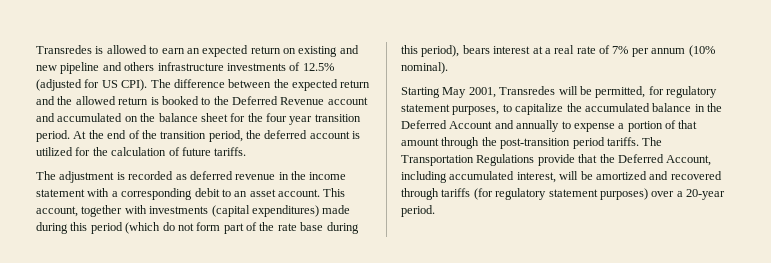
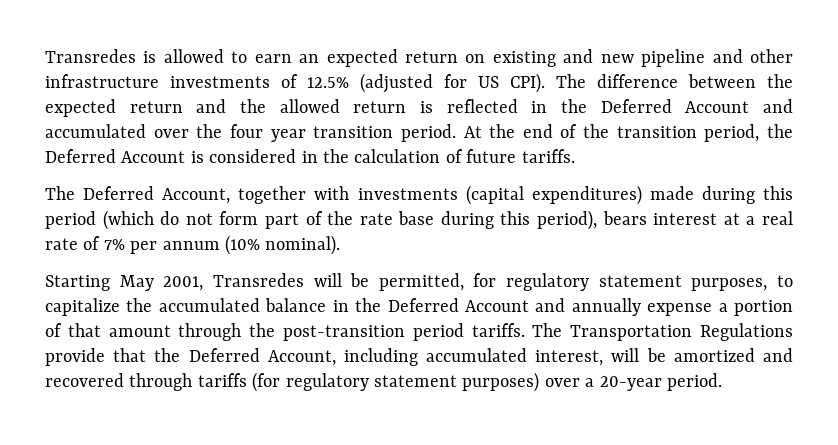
[124,62,155,71] others -> [750,49,794,63] other
[161,96,368,105] [36,113,246,122] booked to the Deferred Revenue account and accumulated on the balance sheet for -> [446,99,793,113] [45,124,189,138] reflected in the Deferred Account and accumulated over
[264,130,361,139] [36,147,91,156] deferred account is utilized for -> [45,149,318,163] Deferred Account is considered in
[59,171,347,183] [36,188,346,200] [36,206,78,217] adjustment is recorded as deferred revenue in the income statement with a corresponding debit to an asset account. This account, -> [83,186,231,204] Deferred Account,
[561,121,571,129] to -> (641, 307) none

